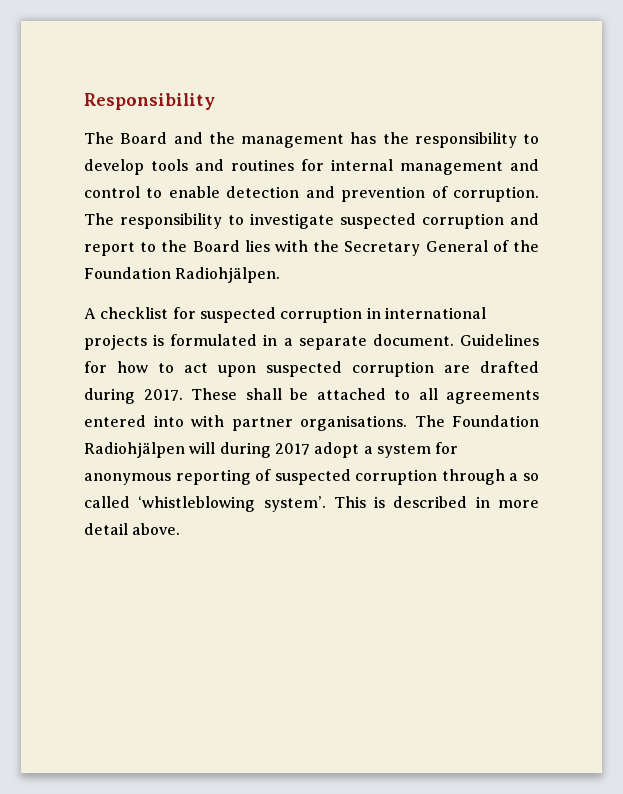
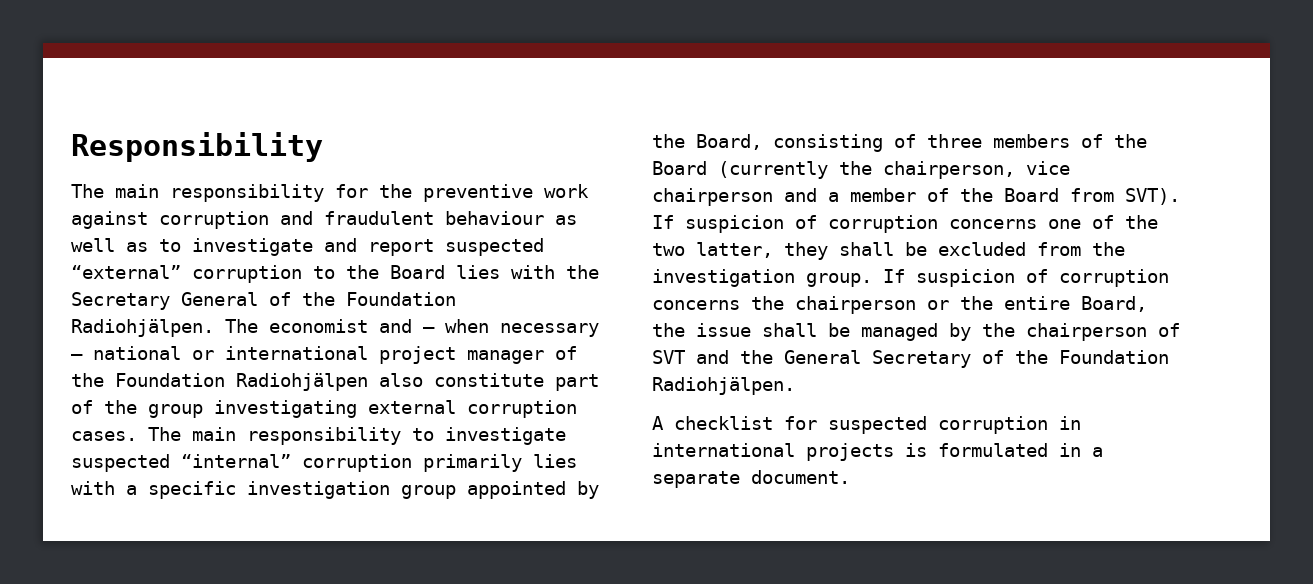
[120,132,539,148] [84,159,539,175] [84,186,539,202] [84,213,539,229] [84,242,135,256] Board and the management has the responsibility to develop tools and routines for internal management and control to enable detection and prevention of corruption. The responsibility to investigate suspected corruption and report -> [115,184,589,202] [71,211,577,229] [71,238,544,256] [71,265,302,283] main responsibility for the preventive work against corruption and fraudulent behaviour as well as to investigate and report suspected “external” corruption
(281, 275) none -> [225,319,599,337] [71,346,577,364] [71,373,599,391] [71,400,577,418] [71,427,566,445] [71,454,577,472] [71,481,599,499] [652,134,1147,152] [652,161,1070,179] [652,188,1180,206] [652,215,1158,233] [652,242,1125,260] [652,269,1169,287] [652,296,1147,314] [652,323,1180,341] [652,350,1169,368] [652,377,795,395] The economist and – when necessary – national or international project manager of the Foundation Radiohjälpen also constitute part of the group investigating external corruption cases. The main responsibility to investigate suspected “internal” corruption primarily lies with a specific investigation group appointed by the Board, consisting of three members of the Board (currently the chairperson, vice chairperson and a member of the Board from SVT). If suspicion of corruption concerns one of the two latter, they shall be excluded from the investigation group. If suspicion of corruption concerns the chairperson or the entire Board, the issue shall be managed by the chairperson of SVT and the General Secretary of the Foundation Radiohjälpen.
[460,334,539,346] [84,361,539,377] [84,388,539,404] [84,415,539,431] [84,442,459,458] [84,469,539,485] [84,496,539,512] [84,523,181,535] Guidelines for how to act upon suspected corruption are drafted during 2017. These shall be attached to all agreements entered into with partner organisations. The Foundation Radiohjälpen will during 2017 adopt a system for anonymous reporting of suspected corruption through a so called ‘whistleblowing system’. This is described in more detail above. -> (850, 477) none

